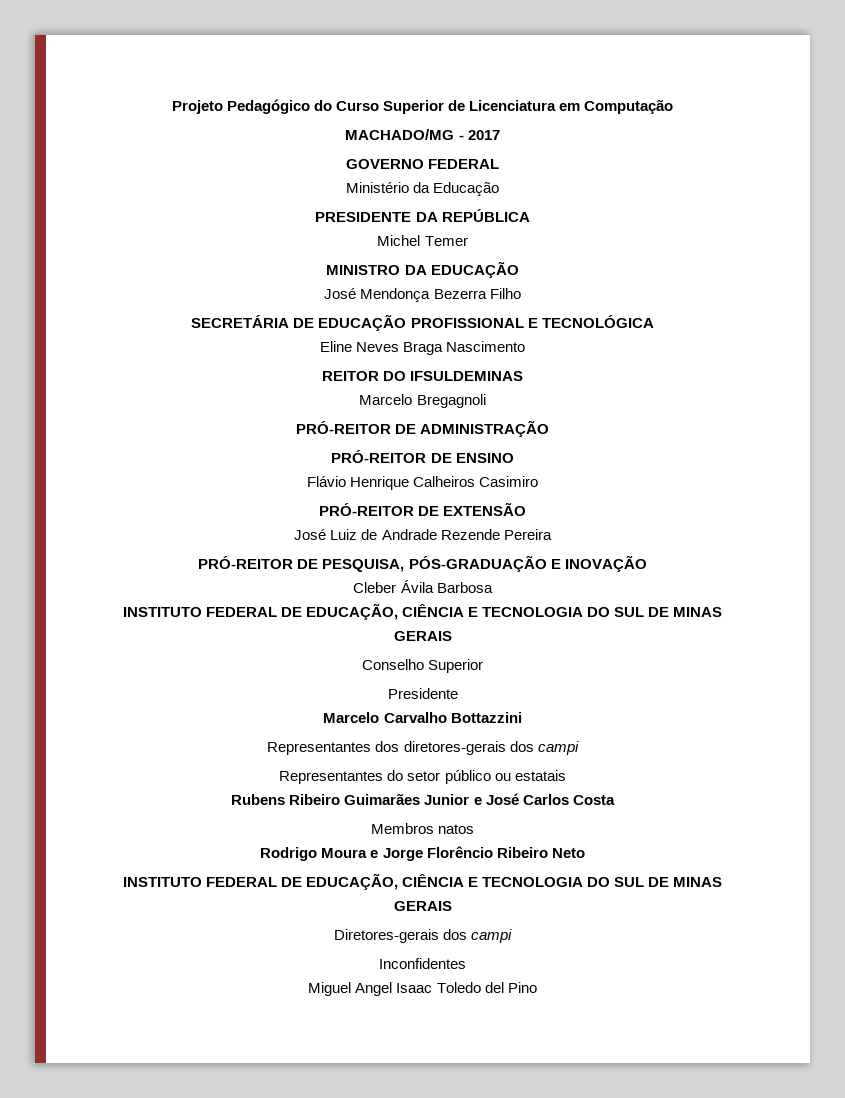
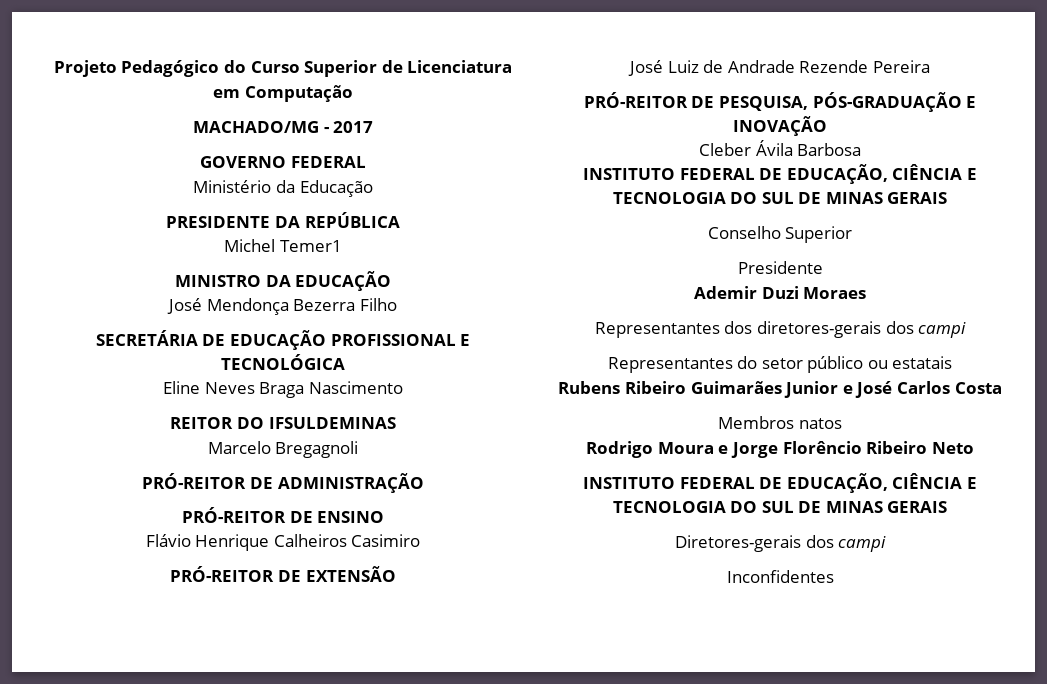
[424,236,468,246] Temer -> [279,240,342,252] Temer1
[323,712,522,723] Marcelo Carvalho Bottazzini -> [693,286,867,299] Ademir Duzi Moraes
[308,982,537,996] // Miguel Angel Isaac Toledo del Pino -> (834, 576) none

